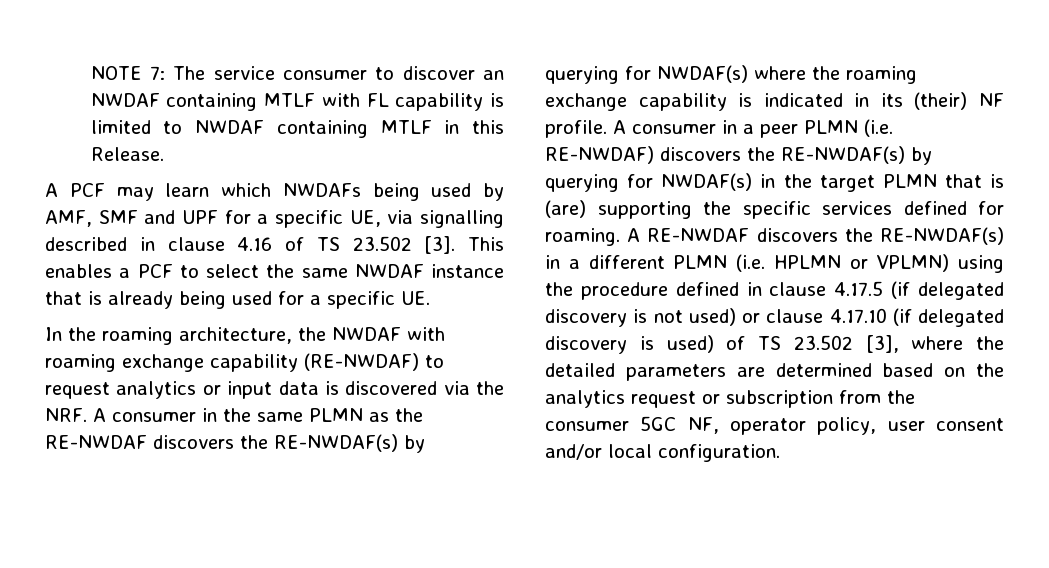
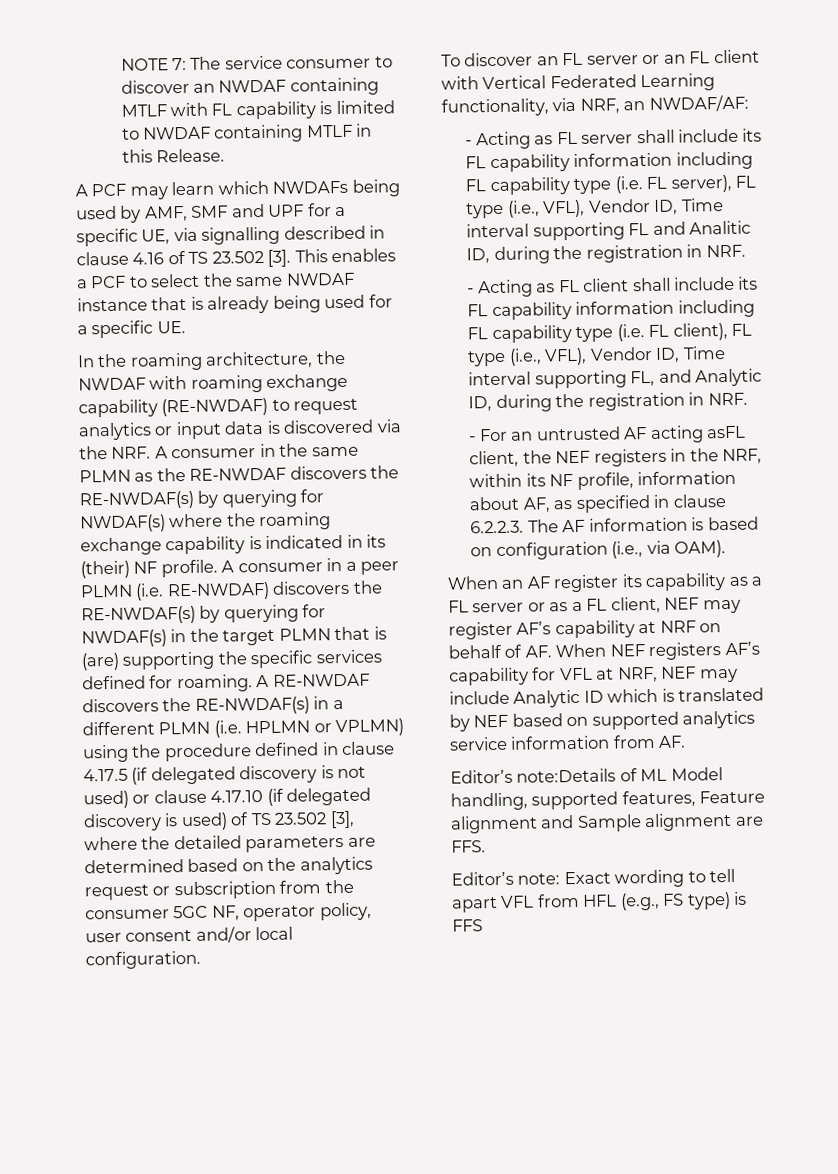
(780, 453) none -> [441,49,760,67] [441,73,716,92] [441,94,749,117] [465,128,763,150] [465,151,753,173] [465,174,756,196] [466,198,724,219] [466,220,752,241] [466,244,746,265] [467,276,759,298] [467,299,755,321] [467,322,752,344] [467,346,726,367] [468,368,763,389] [468,392,748,412] [469,425,746,444] [469,448,762,468] [469,470,737,490] [469,494,726,513] [470,516,759,534] [470,540,727,561] [447,573,764,593] [448,596,741,614] [448,620,722,640] [448,641,760,661] [449,666,738,686] [449,687,765,708] [449,710,756,732] [449,734,687,751] [450,767,723,784] [450,790,766,811] [450,812,764,834] [451,840,486,853] [451,868,736,888] [452,891,748,913] [452,919,483,932] // To discover an FL server or an FL client with Vertical Federated Learning functionality, via NRF, an NWDAF/AF: // - Acting as FL server shall include its FL capability information including FL capability type (i.e. FL server), FL type (i.e., VFL), Vendor ID, Time interval supporting FL and Analitic ID, during the registration in NRF. // - Acting as FL client shall include its FL capability information including FL capability type (i.e. FL client), FL type (i.e., VFL), Vendor ID, Time interval supporting FL, and Analytic ID, during the registration in NRF. // - For an untrusted AF acting asFL client, the NEF registers in the NRF, within its NF profile, information about AF, as specified in clause 6.2.2.3. The AF information is based on configuration (i.e., via OAM). // When an AF register its capability as a FL server or as a FL client, NEF may register AF’s capability at NRF on behalf of AF. When NEF registers AF’s capability for VFL at NRF, NEF may include Analytic ID which is translated by NEF based on supported analytics service information from AF. // Editor’s note:Details of ML Model handling, supported features, Feature alignment and Sample alignment are FFS. // Editor’s note: Exact wording to tell apart VFL from HFL (e.g., FS type) is FFS

